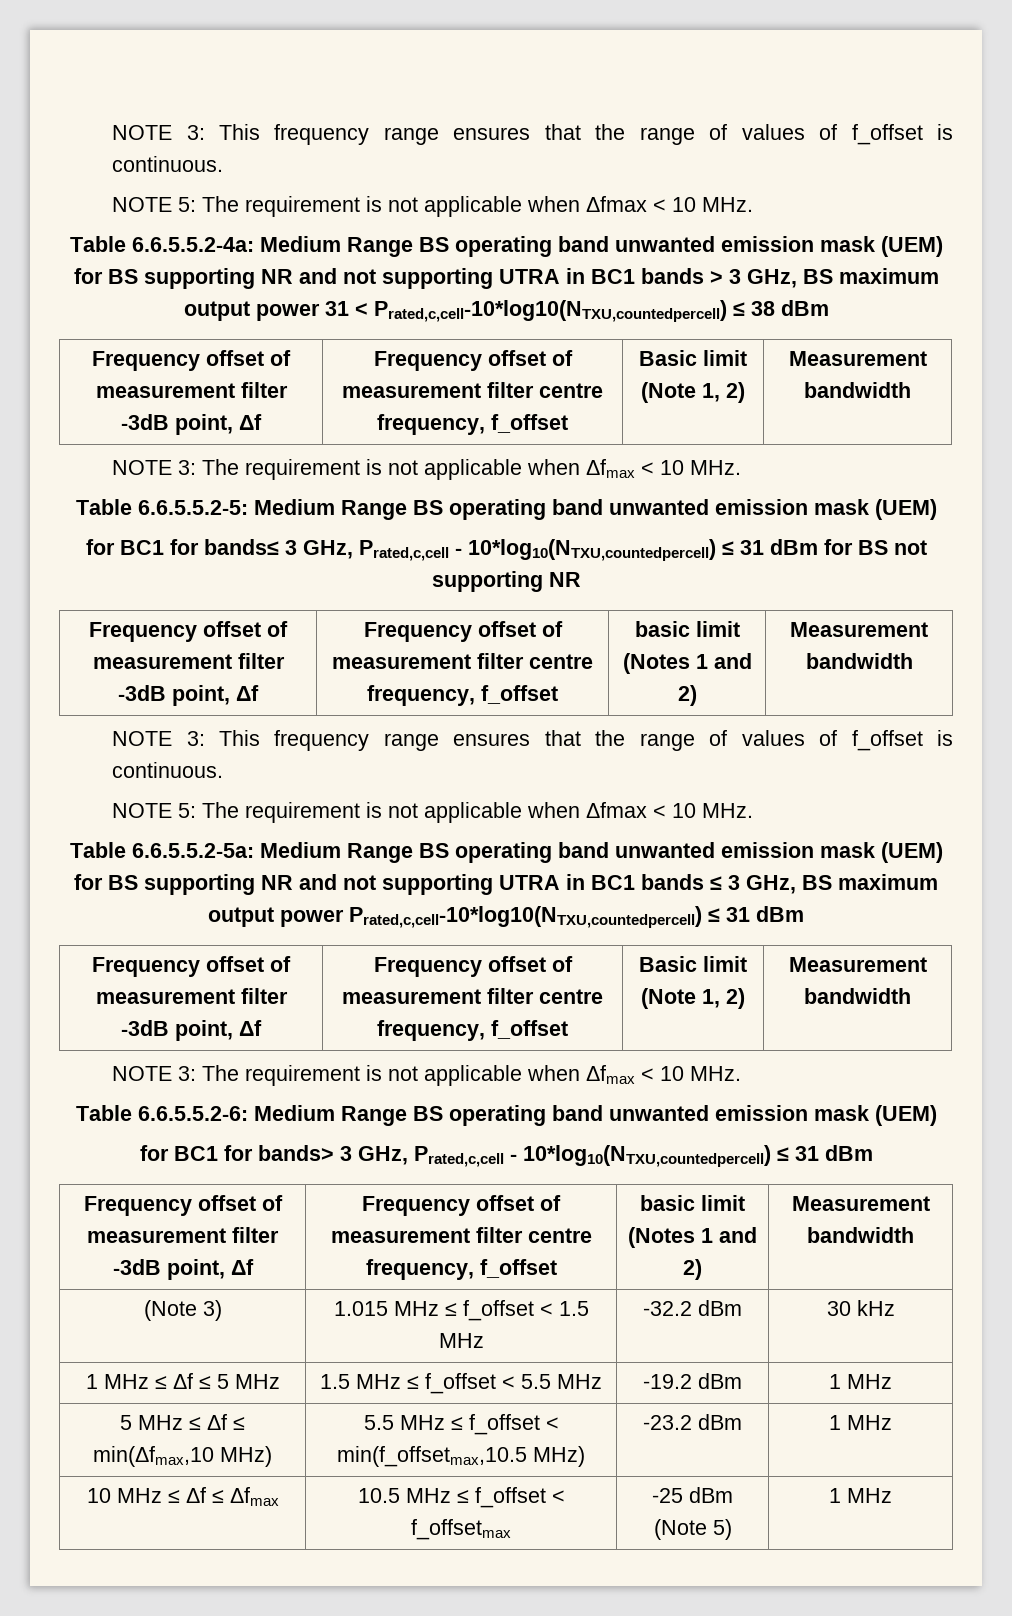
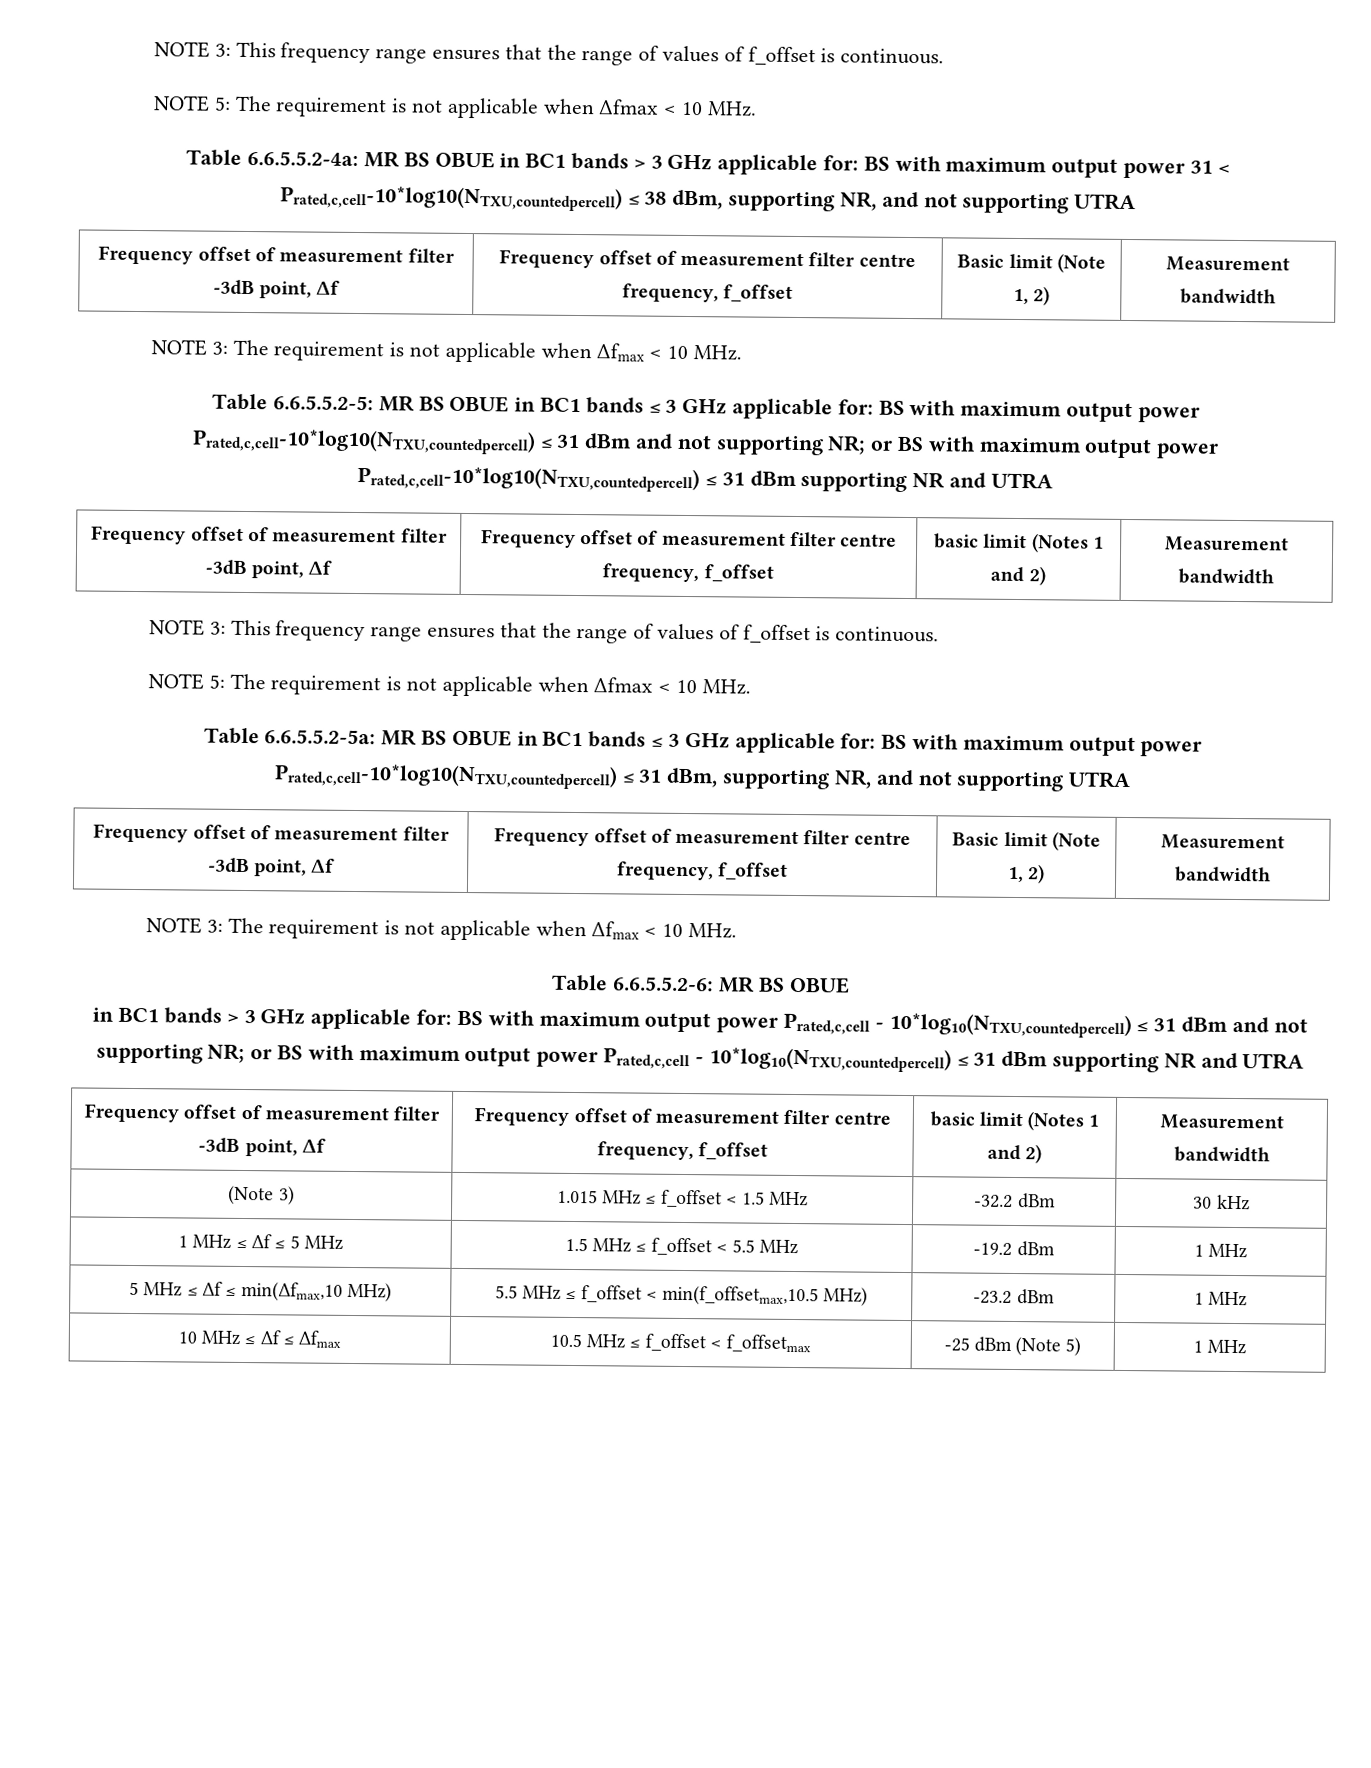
[259,236,943,257] [73,268,833,289] Medium Range BS operating band unwanted emission mask (UEM) for BS supporting NR and not supporting UTRA in BC1 bands > 3 GHz, BS -> [363,151,942,176] MR BS OBUE in BC1 bands > 3 GHz applicable for: BS with
[780,300,829,316] dBm -> [672,189,1137,214] dBm, supporting NR, and not supporting UTRA
[253,499,937,520] [85,539,927,561] [431,571,581,592] Medium Range BS operating band unwanted emission mask (UEM) // for BC1 for bands≤ 3 GHz, Prated,c,cell - 10*log10(NTXU,countedpercell) ≤ 31 dBm for BS not supporting NR -> [378,395,1200,423] [191,428,1220,459] [357,466,1053,493] MR BS OBUE in BC1 bands ≤ 3 GHz applicable for: BS with maximum output power Prated,c,cell-10*log10(NTXU,countedpercell) ≤ 31 dBm and not supporting NR; or BS with maximum output power Prated,c,cell-10*log10(NTXU,countedpercell) ≤ 31 dBm supporting NR and UTRA
[259,842,943,863] [74,874,938,895] [208,906,804,928] Medium Range BS operating band unwanted emission mask (UEM) for BS supporting NR and not supporting UTRA in BC1 bands ≤ 3 GHz, BS maximum output power Prated,c,cell-10*log10(NTXU,countedpercell) ≤ 31 dBm -> [381,729,1203,757] [273,763,1132,792] MR BS OBUE in BC1 bands ≤ 3 GHz applicable for: BS with maximum output power Prated,c,cell-10*log10(NTXU,countedpercell) ≤ 31 dBm, supporting NR, and not supporting UTRA
[253,1105,937,1126] [139,1145,873,1167] Medium Range BS operating band unwanted emission mask (UEM) // for BC1 for bands> 3 GHz, Prated,c,cell - 10*log10(NTXU,countedpercell) ≤ 31 dBm -> [718,976,850,994] [92,1007,1308,1039] [95,1043,1305,1073] MR BS OBUE // in BC1 bands > 3 GHz applicable for: BS with maximum output power Prated,c,cell - 10*log10(NTXU,countedpercell) ≤ 31 dBm and not supporting NR; or BS with maximum output power Prated,c,cell - 10*log10(NTXU,countedpercell) ≤ 31 dBm supporting NR and UTRA

